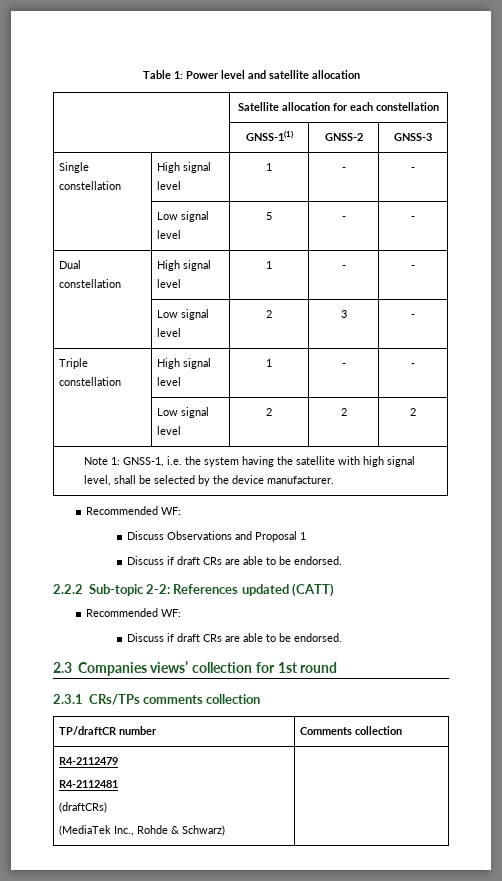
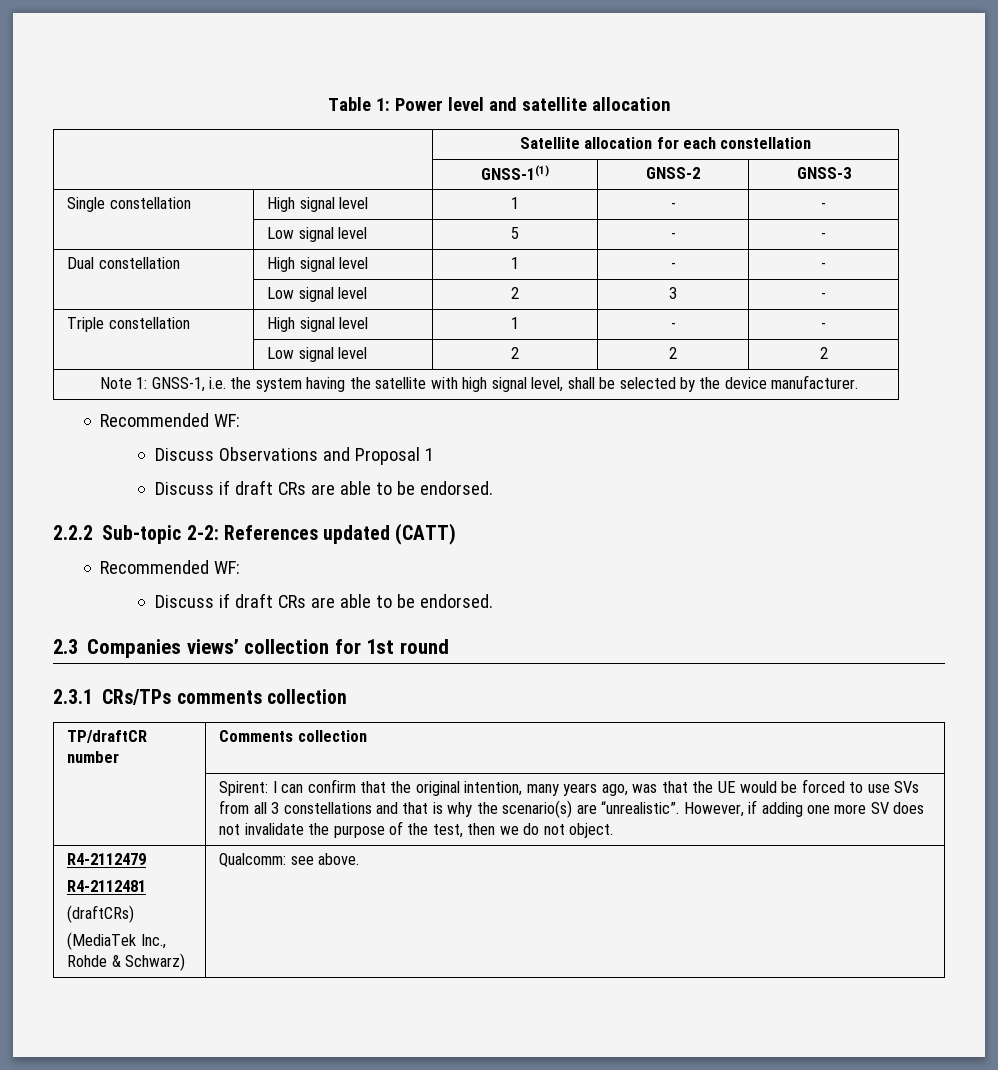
(403, 730) none -> [219,779,920,796] [219,800,925,818] [219,821,614,838] // | Spirent: I can confirm that the original intention, many years ago, was that the UE would be forced to use SVs from all 3 constellations and that is why the scenario(s) are “unrealistic”. However, if adding one more SV does not invalidate the purpose of the test, then we do not object.
(226, 830) none -> [219,853,360,867] Qualcomm: see above.

